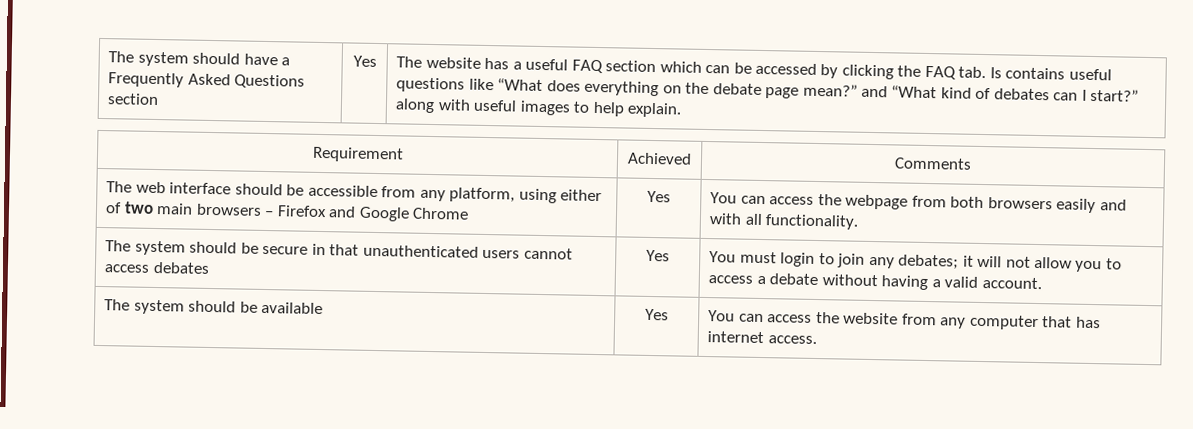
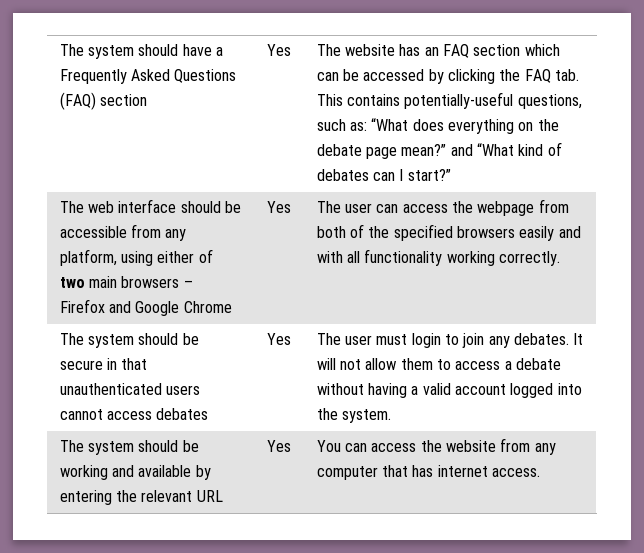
(306, 81) none -> [59,92,96,110] (FAQ)
[512,58,569,71] a useful -> [424,47,439,56] an
[989,67,1112,81] [396,77,494,93] Is contains useful questions like -> [316,92,582,109] [316,119,368,131] This contains potentially-useful questions, such as:
[395,98,683,118] [311,146,404,163] [627,152,692,165] [894,157,972,170] along with useful images to help explain. // Requirement | Achieved | Comments -> (451, 175) none
[710,192,738,204] You -> [316,201,373,213] The user
(985, 202) none -> [350,224,453,241] of the specified
[765,214,860,230] functionality. -> [364,249,561,266] functionality working correctly.
[709,251,737,263] You -> [316,333,373,345] The user
[898,254,974,270] debates; it -> [513,333,584,345] debates. It
[1075,260,1103,273] you -> [400,358,433,370] them
[981,277,1042,290] [104,299,258,315] account. // The system should be -> [455,383,582,398] [316,408,392,423] [59,440,199,455] [59,465,135,480] account logged into the system. // The system should be working and
(324, 308) none -> [195,465,211,480] [59,490,223,505] by entering the relevant URL

